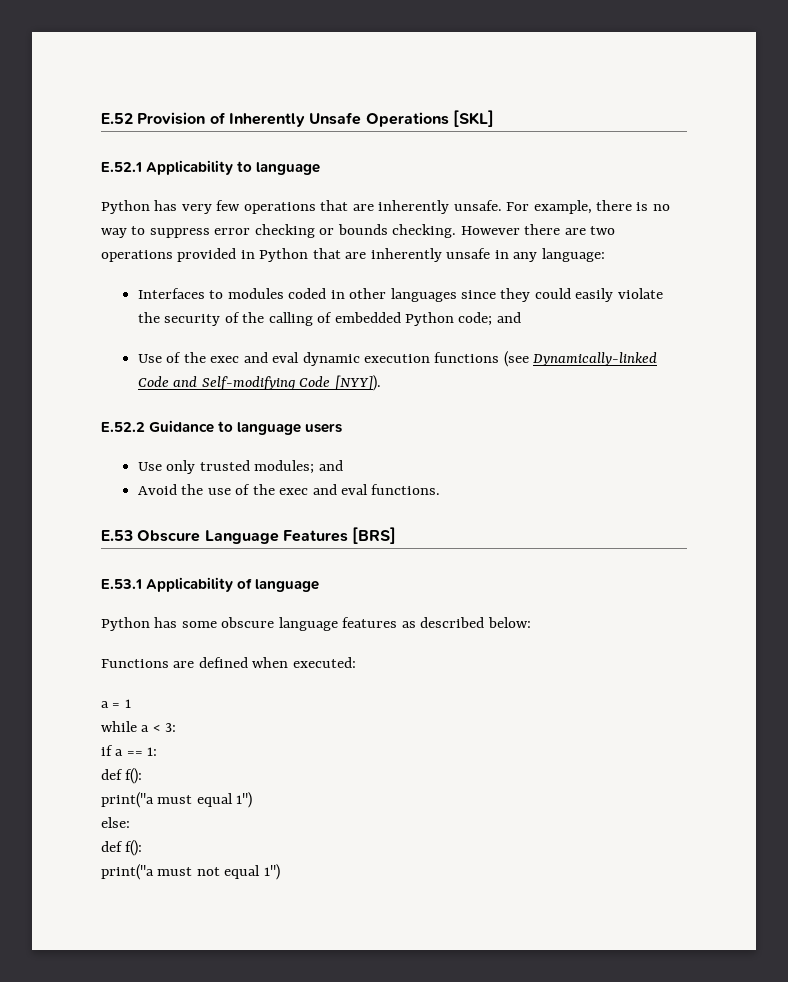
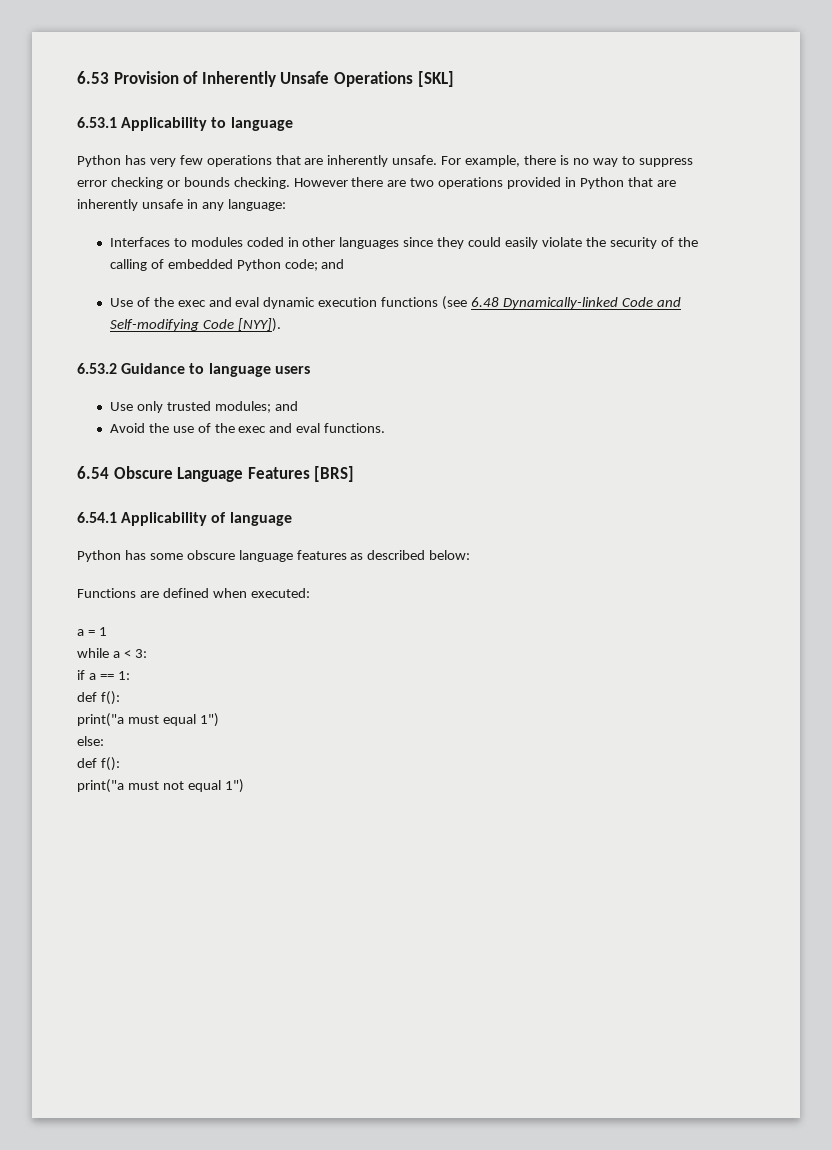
[101,113,133,124] E.52 -> [77,71,109,84] 6.53
[101,162,142,172] E.52.1 -> [77,117,117,128] 6.53.1
(529, 359) none -> [471,297,500,307] 6.48
[101,422,145,432] E.52.2 -> [77,363,117,374] 6.53.2
[101,530,133,541] E.53 -> [77,466,109,479] 6.54
[101,579,142,589] E.53.1 -> [77,512,117,523] 6.54.1

